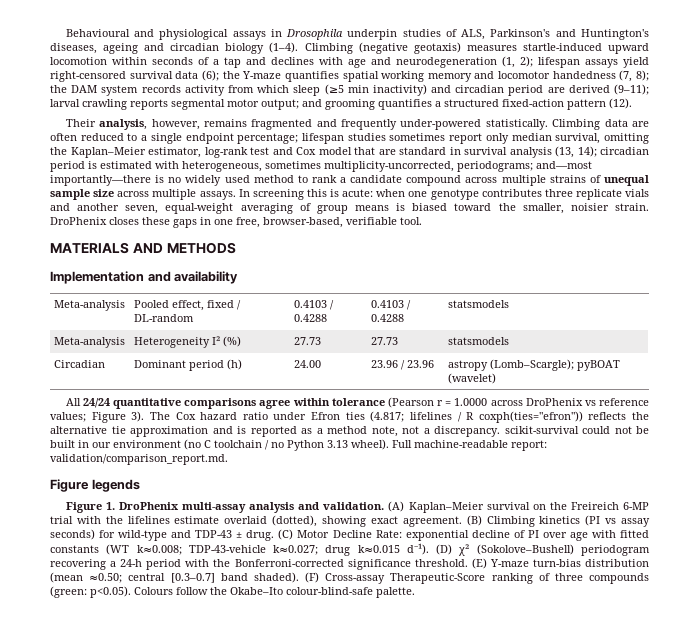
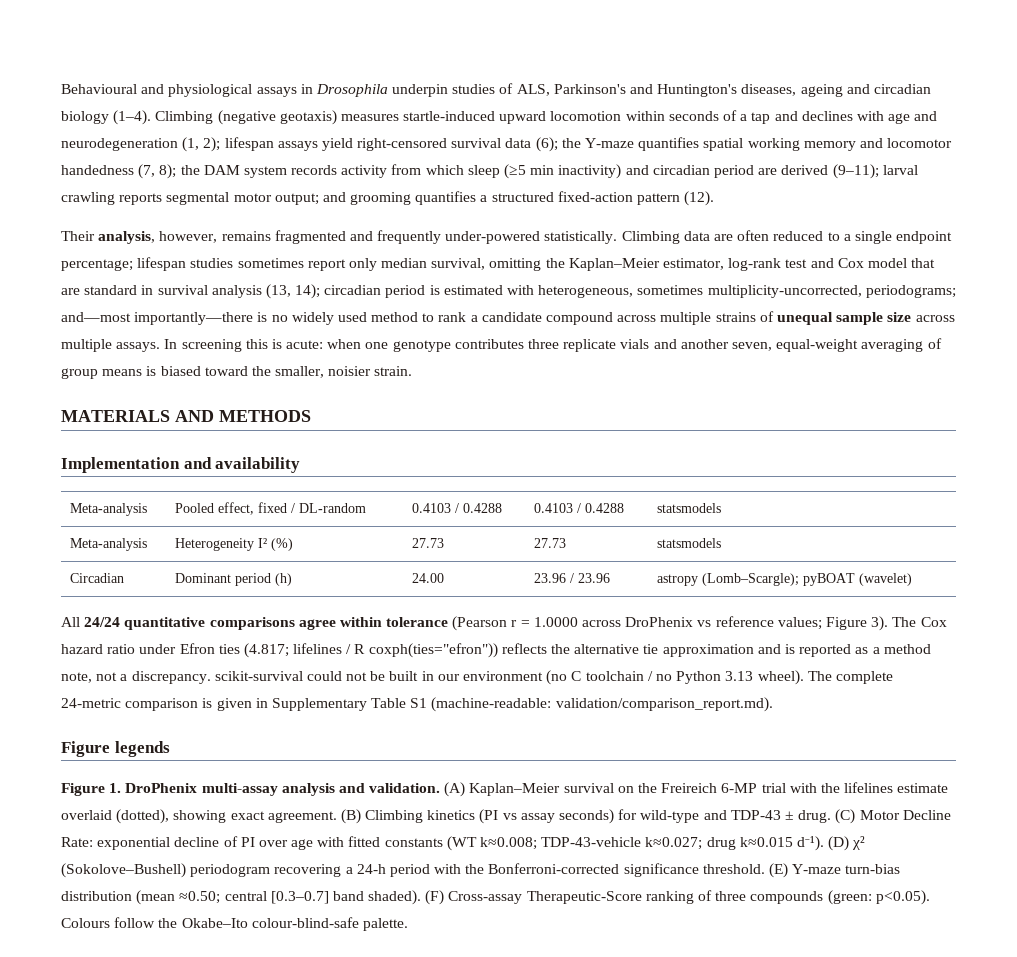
[50,217,422,228] DroPhenix closes these gaps in one free, browser-based, verifiable tool. -> (413, 371) none
[392,440,547,451] [50,454,228,465] Full machine-readable report: validation/comparison_report.md. -> [807,671,893,684] [61,697,773,712] The complete 24-metric comparison is given in Supplementary Table S1 (machine-readable: validation/comparison_report.md).

